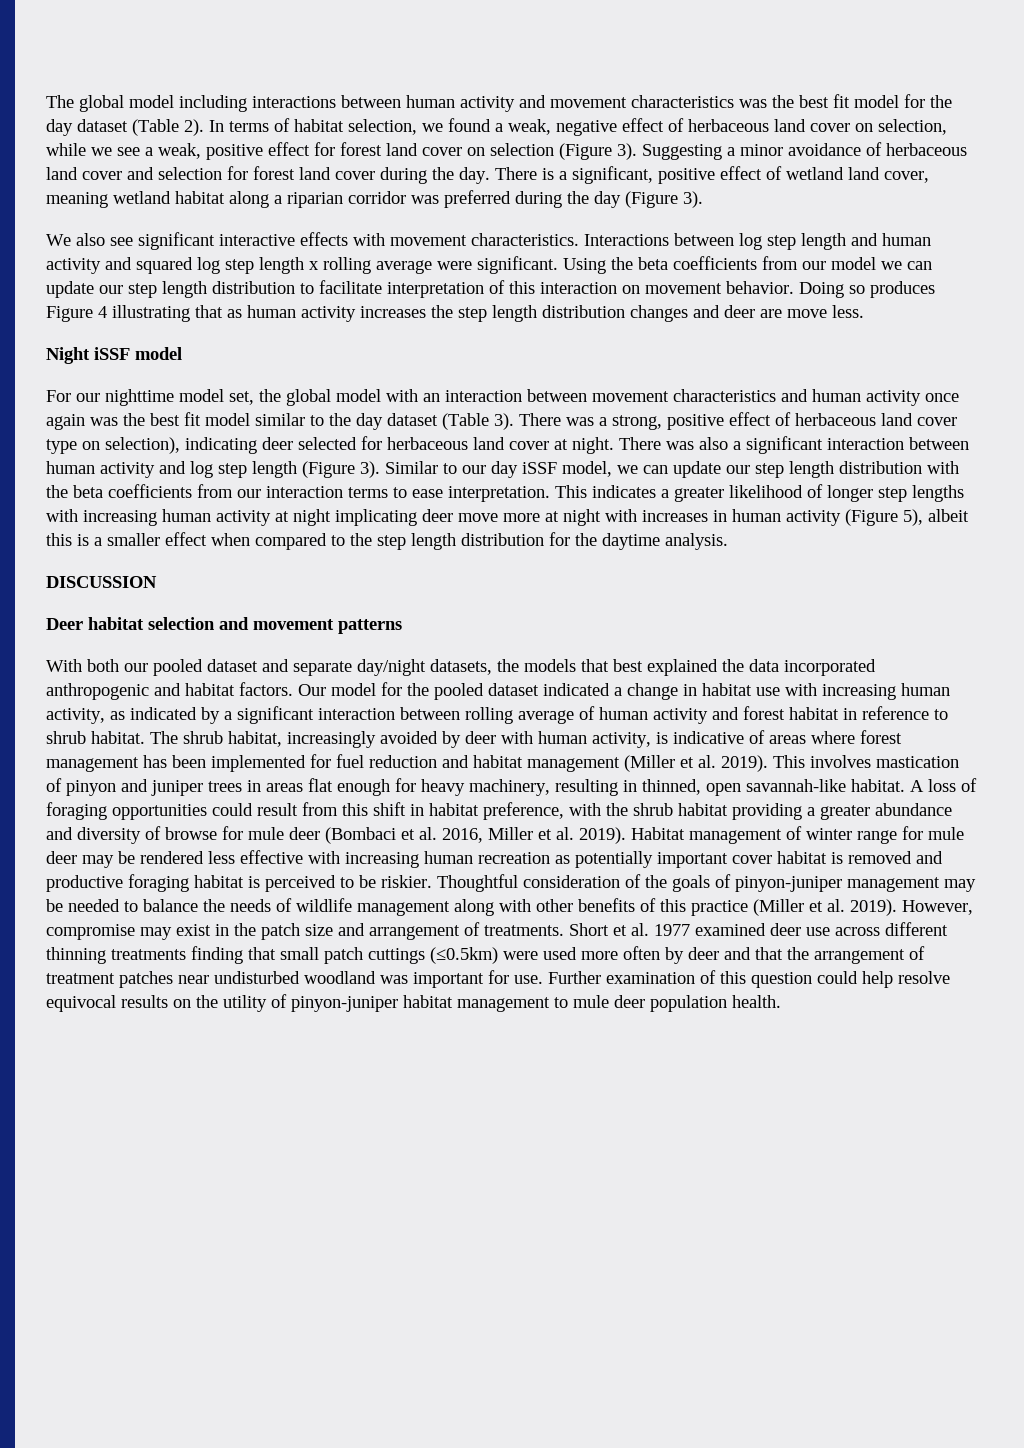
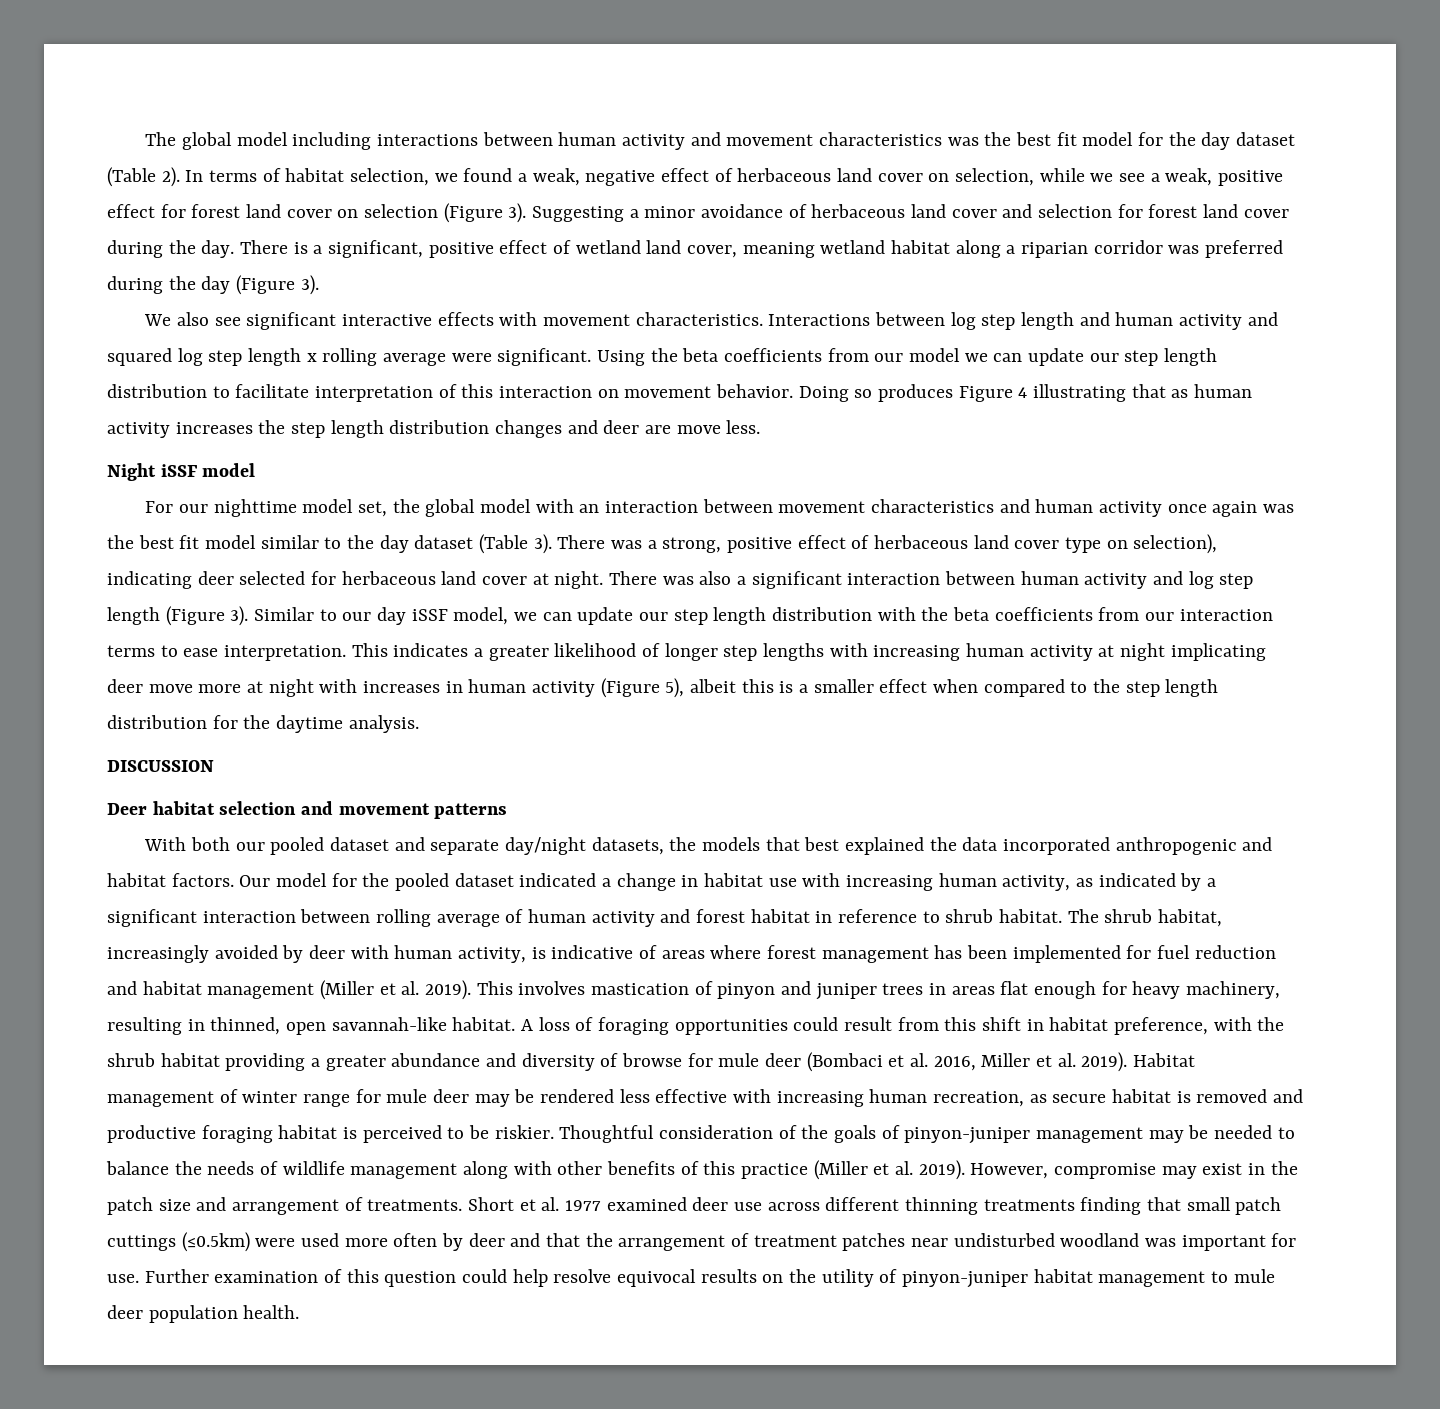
[478,851,772,868] recreation as potentially important cover -> [933,1091,1107,1107] recreation, as secure

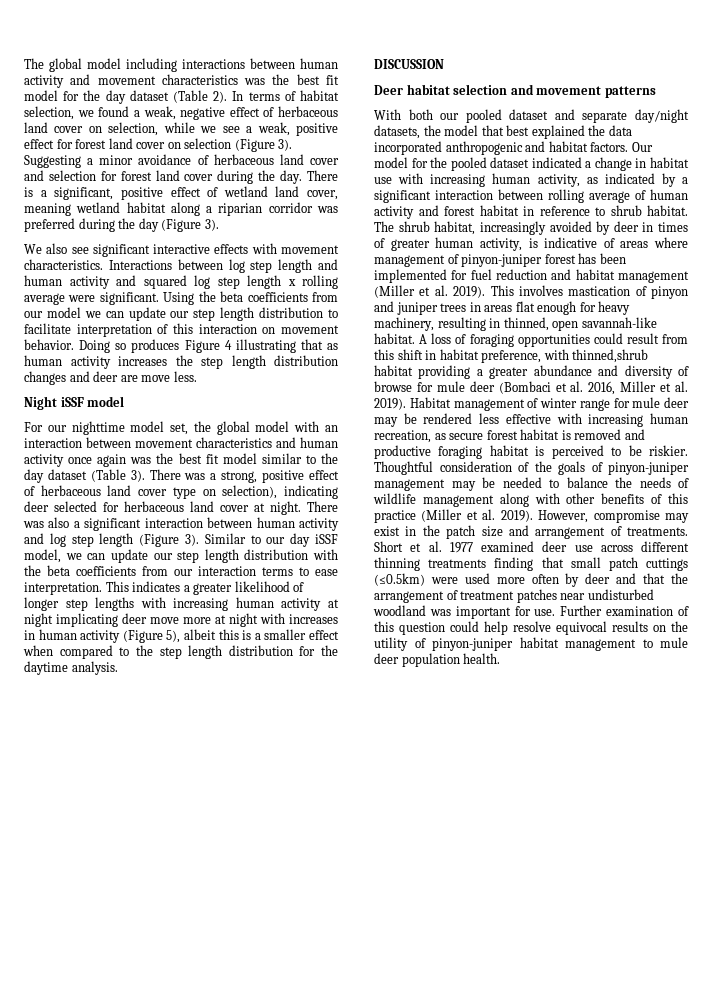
[702,837,761,851] models -> [444,125,479,136] model
[350,945,389,959] with -> [642,222,688,232] [374,238,430,251] in times of greater
[767,945,929,963] forest management -> [374,254,576,267] management of pinyon-juniper forest
[1257,1017,1285,1031] [107,1053,155,1067] the shrub -> [572,349,649,363] thinned,shrub
(1107, 1098) none -> [486,430,518,440] forest

